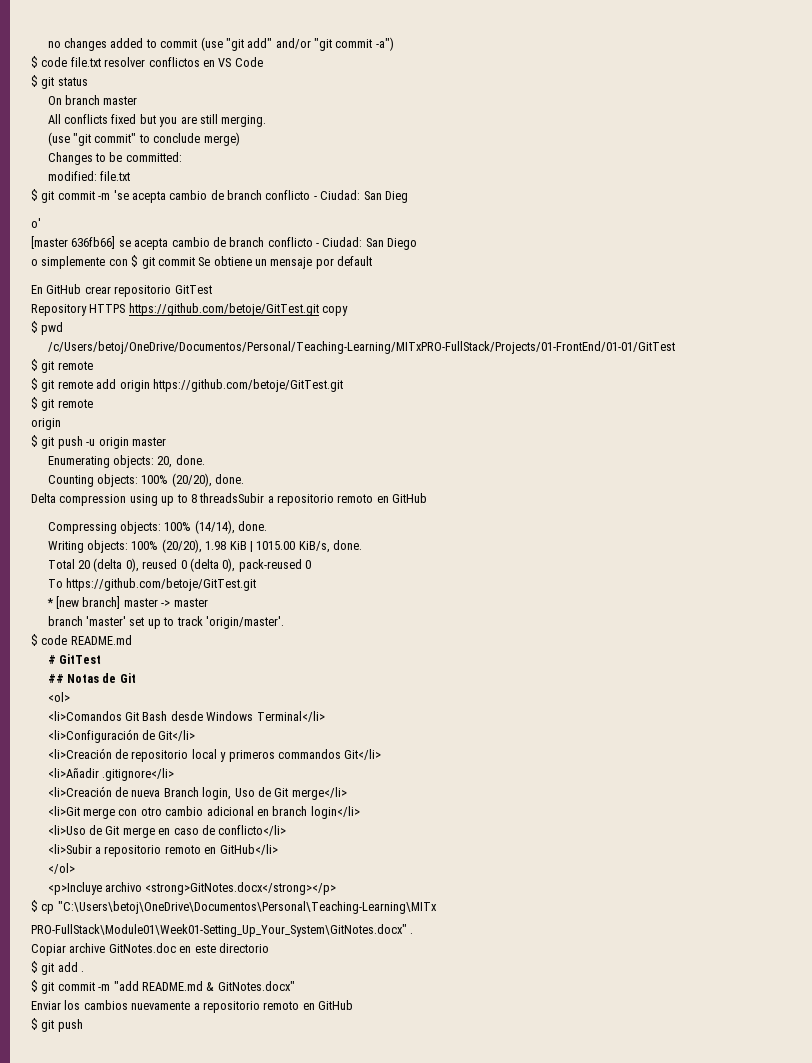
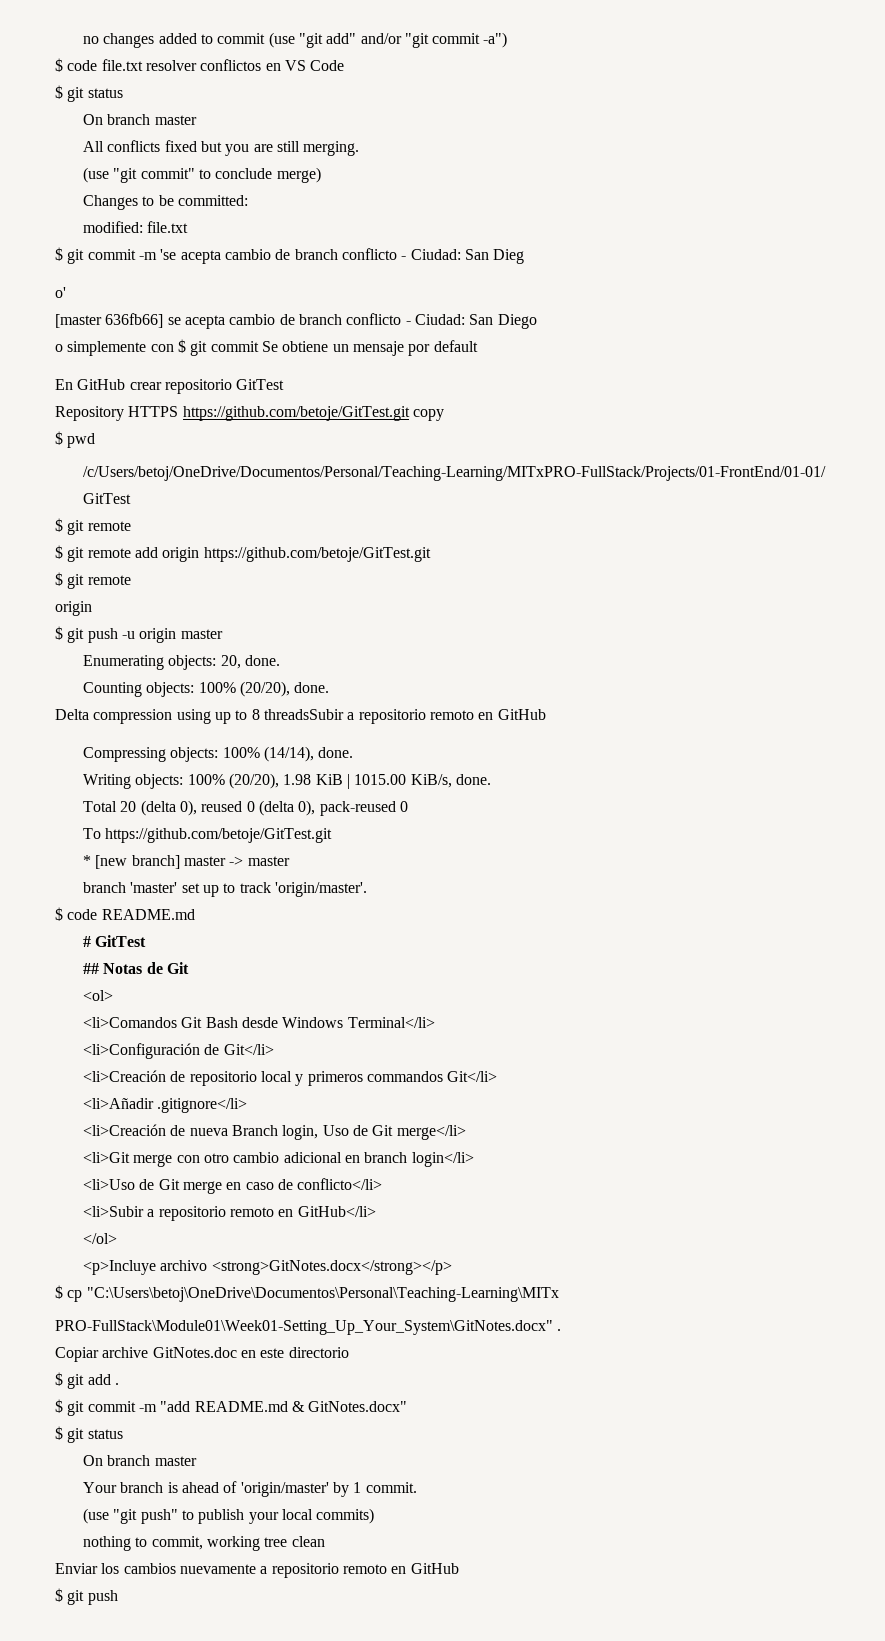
(295, 986) none -> [55,1426,123,1443] [82,1455,197,1466] [82,1481,417,1497] [82,1508,375,1524] [82,1536,325,1551] // $ git status // On branch master // Your branch is ahead of 'origin/master' by 1 commit. // (use "git push" to publish your local commits) // nothing to commit, working tree clean

